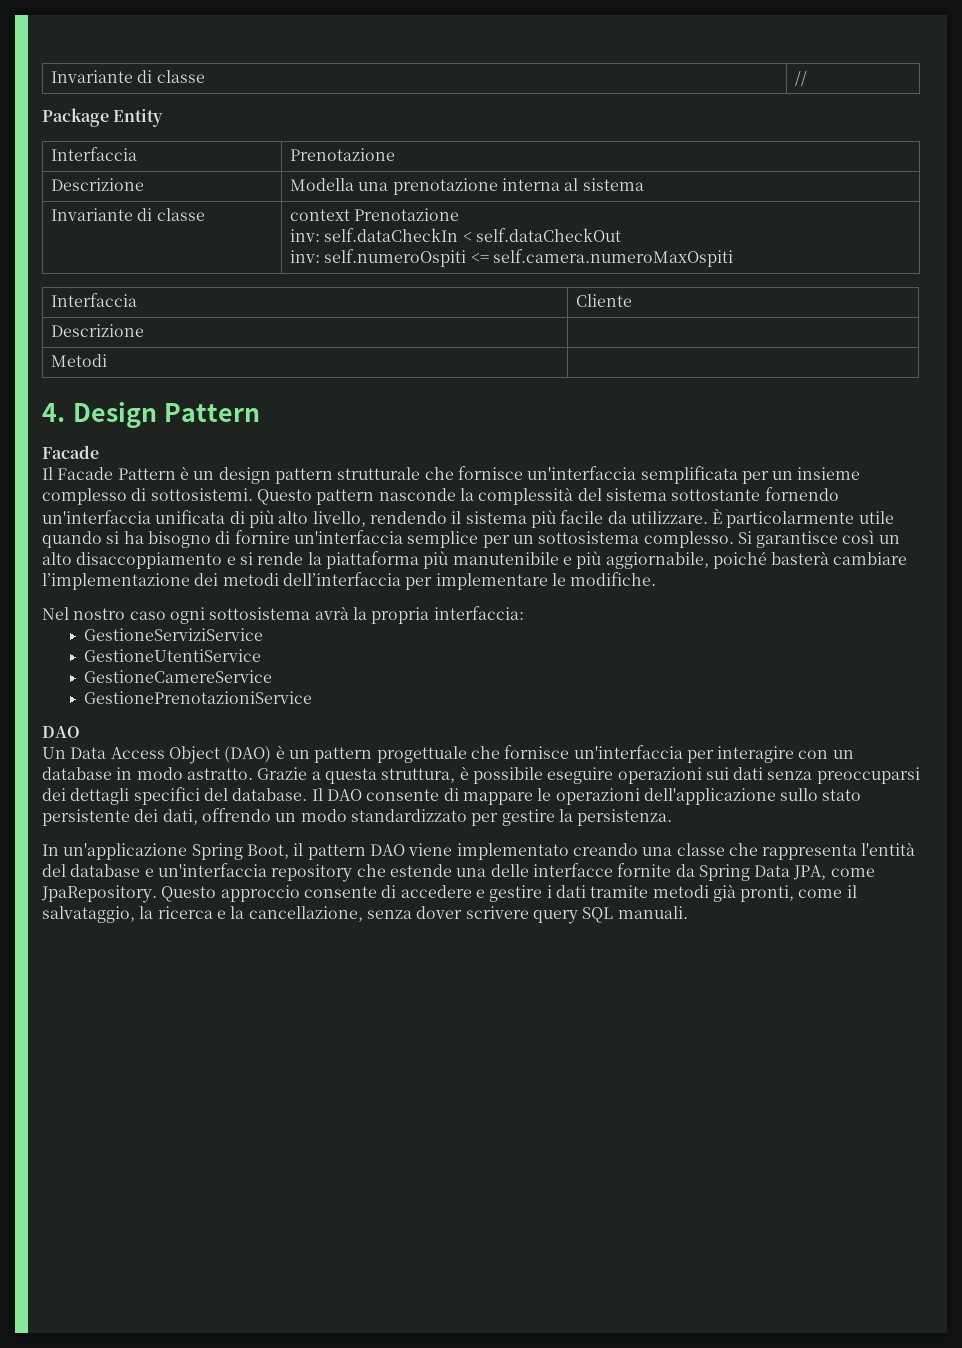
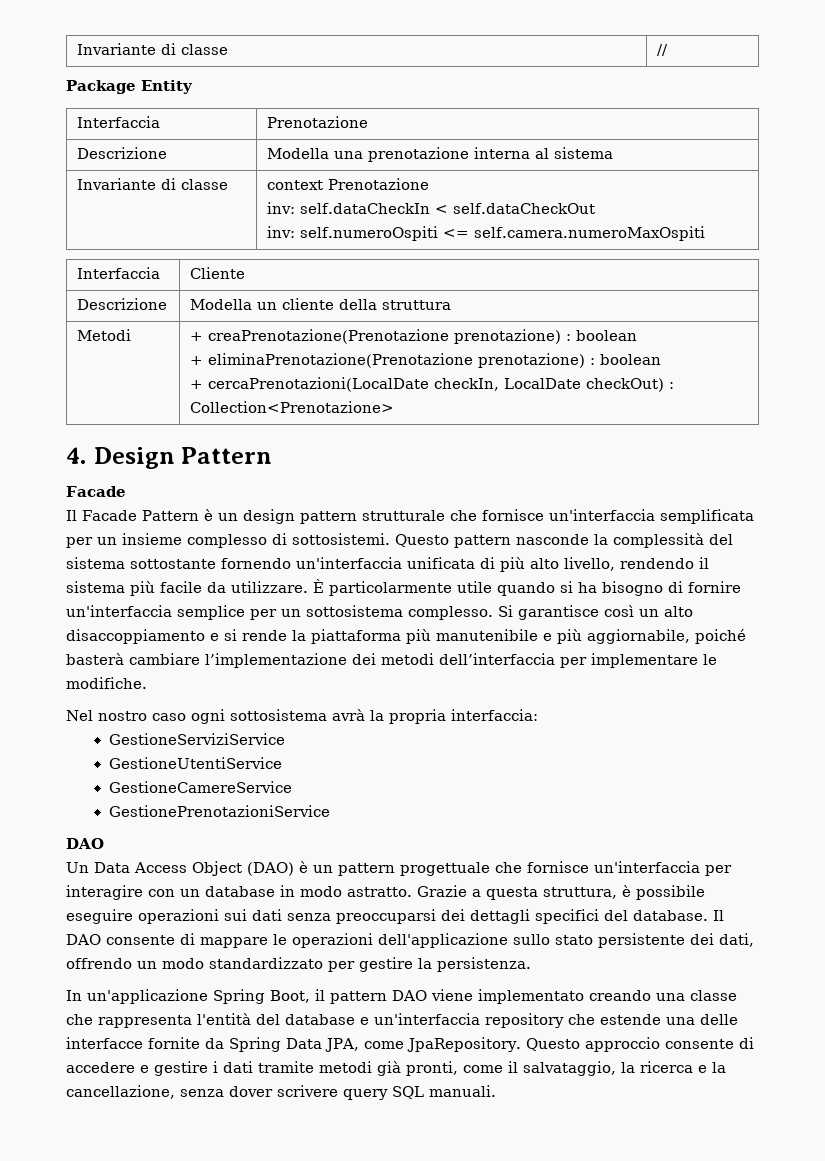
[51,354,108,367] // Metodi | -> [190,298,452,310] [77,329,132,341] [190,329,638,344] [190,353,662,368] [190,377,675,392] [190,401,395,413] Modella un cliente della struttura // Metodi | + creaPrenotazione(Prenotazione prenotazione) : boolean // + eliminaPrenotazione(Prenotazione prenotazione) : boolean // + cercaPrenotazioni(LocalDate checkIn, LocalDate checkOut) : Collection<Prenotazione>

